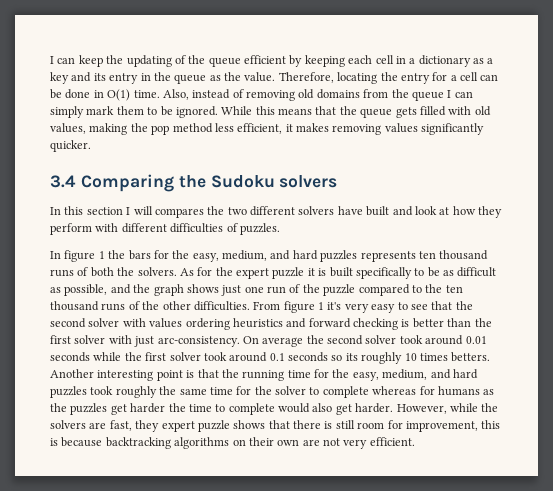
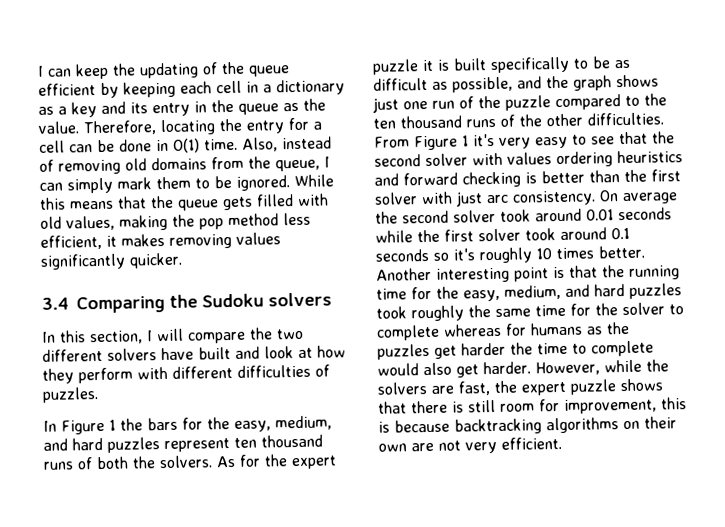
[411,91,444,101] queue -> [275,159,320,172] queue,
[86,207,123,215] section -> [89,330,143,345] section,
[154,208,204,218] compares -> [188,331,246,344] compare
[64,250,96,262] figure -> [61,419,105,435] Figure
[360,251,416,262] represents -> [164,438,230,453] represent
[283,301,315,313] figure -> [414,135,458,151] Figure
[157,336,240,347] arc-consistency. -> [486,190,596,206] arc consistency.
[345,353,358,361] its -> [453,248,475,261] it's
[451,352,491,362] betters. -> [598,245,645,259] better.
[135,420,160,432] they -> [494,380,517,394] the

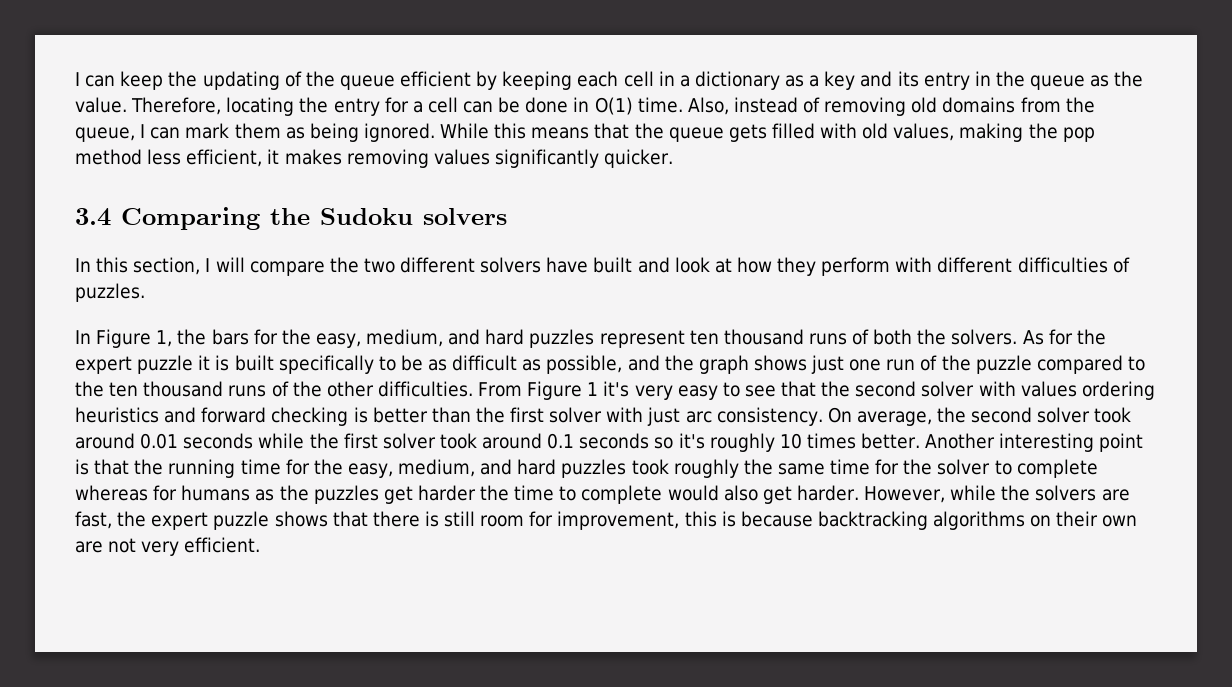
[67,177,113,194] simply -> (181, 133) none
[195,175,232,189] to be -> [285,123,359,142] as being
[109,419,116,431] 1 -> [156,330,173,347] 1,
[622,192,678,205] average -> [856,411,932,426] average,

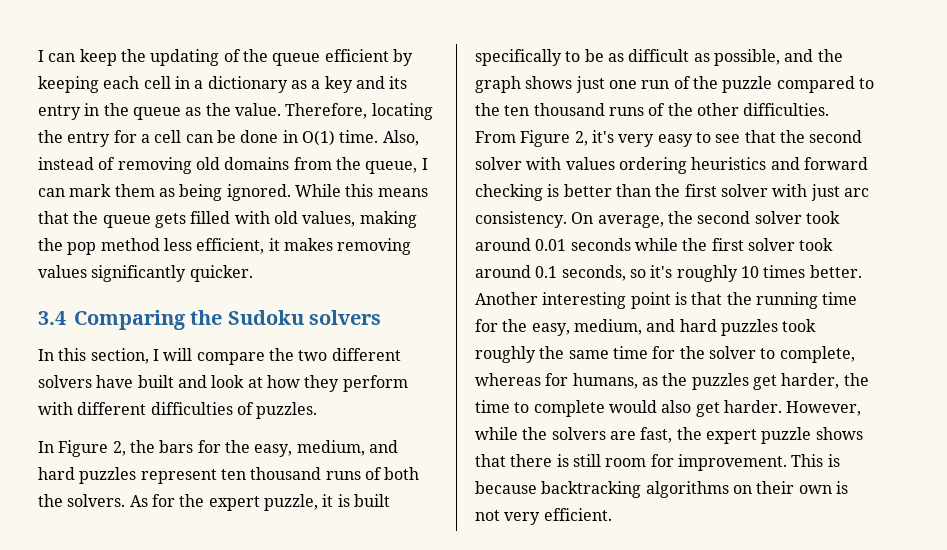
[156,330,173,347] 1, -> [112,441,126,456] 2,
[137,355,194,374] puzzle -> [263,494,318,511] puzzle,
[587,382,599,396] 1 -> [574,131,588,146] 2,
[579,433,650,449] seconds -> [561,265,626,281] seconds,
[1016,459,1098,478] complete -> [779,346,855,363] complete,
[181,485,251,501] humans -> [572,373,638,389] humans,
[417,485,476,501] harder -> [781,373,840,389] harder,
[557,511,717,530] improvement, this -> [677,454,824,471] improvement. This
[75,541,103,553] are -> [835,481,848,494] is

